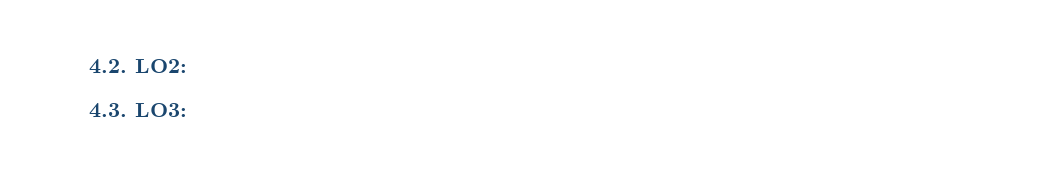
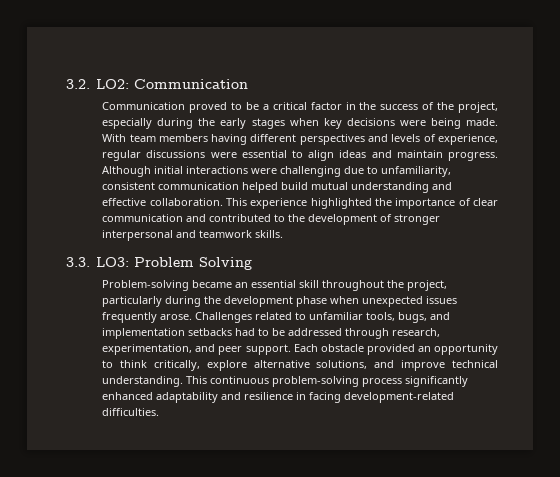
[89,59,127,74] 4.2. -> [66,79,90,89] 3.2.
[89,103,188,118] // 4.3. LO3: -> [133,79,248,89] [102,102,498,113] [102,118,499,129] [102,134,498,145] [102,150,499,161] [102,166,452,177] [102,182,453,193] [102,198,498,209] [102,214,441,225] [102,230,284,241] [66,257,252,270] [102,280,448,291] [102,296,458,307] [102,312,451,323] [102,328,441,339] [102,344,498,355] [102,360,498,371] [102,376,469,387] [102,392,455,403] [102,408,160,416] Communication // Communication proved to be a critical factor in the success of the project, especially during the early stages when key decisions were being made. With team members having different perspectives and levels of experience, regular discussions were essential to align ideas and maintain progress. Although initial interactions were challenging due to unfamiliarity, consistent communication helped build mutual understanding and effective collaboration. This experience highlighted the importance of clear communication and contributed to the development of stronger interpersonal and teamwork skills. // 3.3. LO3: Problem Solving // Problem-solving became an essential skill throughout the project, particularly during the development phase when unexpected issues frequently arose. Challenges related to unfamiliar tools, bugs, and implementation setbacks had to be addressed through research, experimentation, and peer support. Each obstacle provided an opportunity to think critically, explore alternative solutions, and improve technical understanding. This continuous problem-solving process significantly enhanced adaptability and resilience in facing development-related difficulties.

